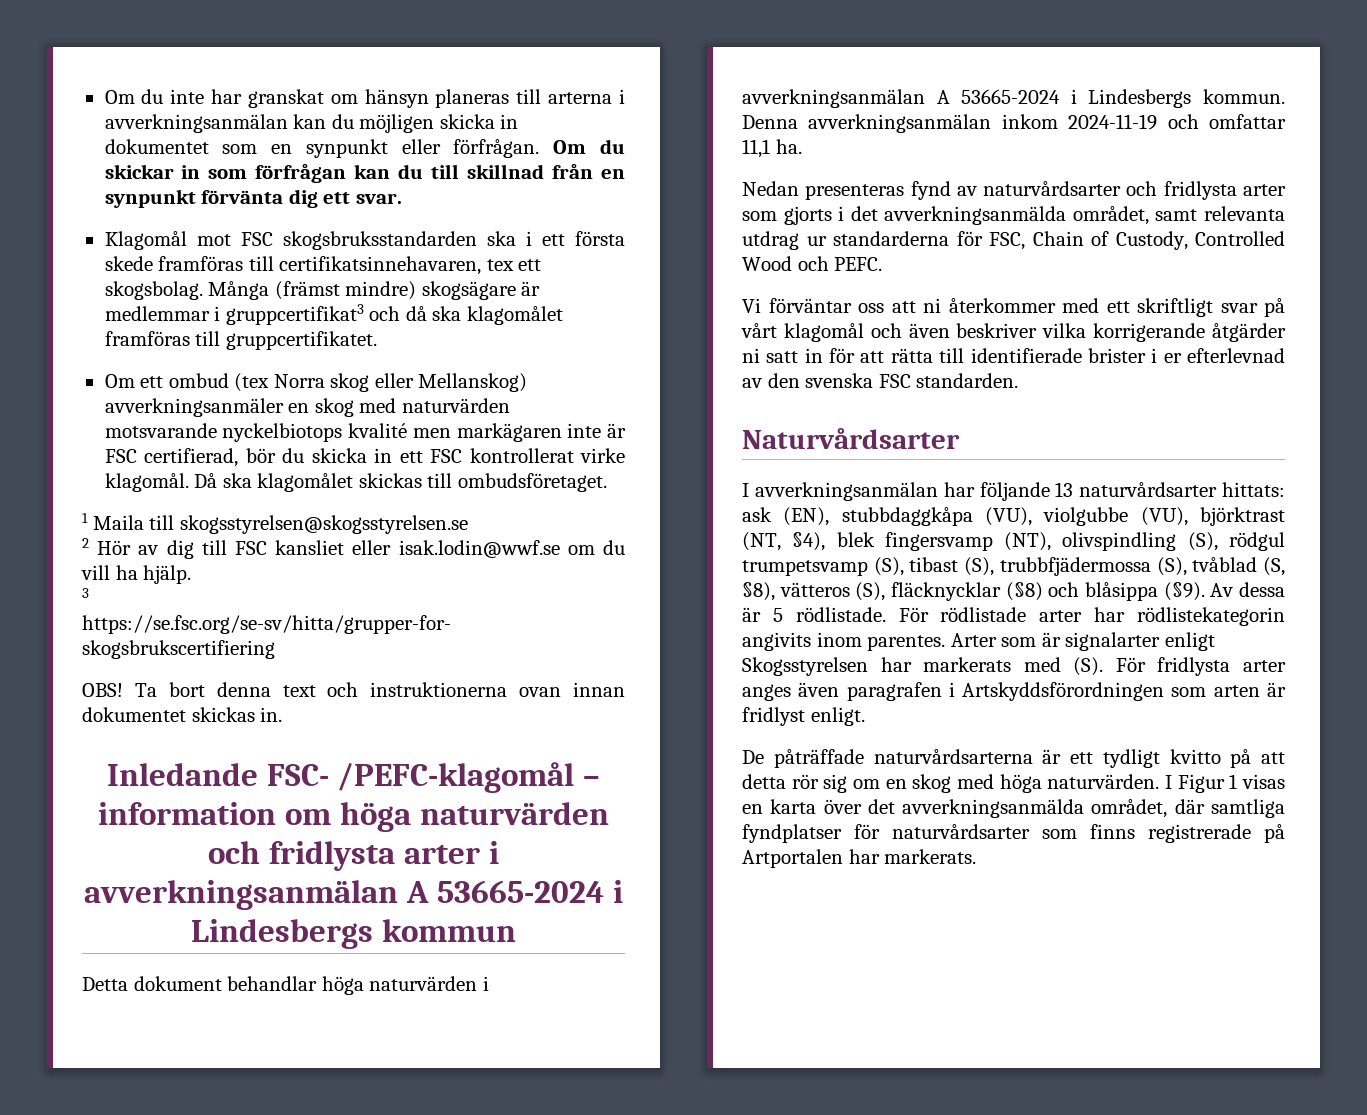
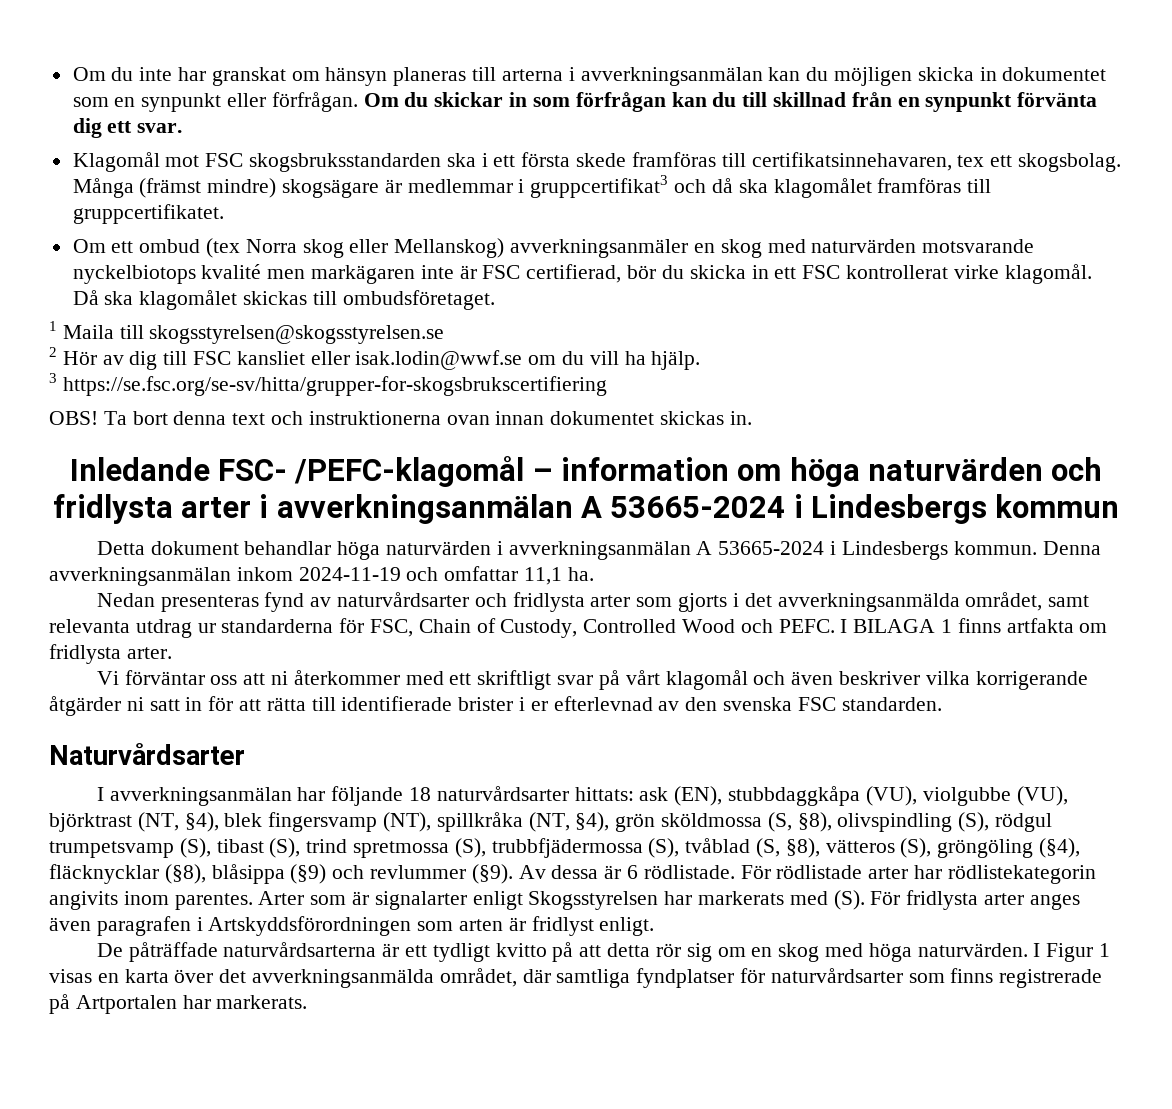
(883, 264) none -> [840,618,1108,633] [49,644,172,664] I BILAGA 1 finns artfakta om fridlysta arter.
[1055,482,1074,497] 13 -> [409,787,432,801] 18
(1052, 541) none -> [436,812,832,832] spillkråka (NT, §4), grön sköldmossa (S, §8),
(995, 566) none -> [306,838,486,858] trind spretmossa (S),
[891,582,1158,601] fläcknycklar (§8) och blåsippa -> [937,838,1081,858] [49,864,467,884] gröngöling (§4), fläcknycklar (§8), blåsippa (§9) och revlummer
[772,608,783,622] 5 -> [627,865,639,879] 6

